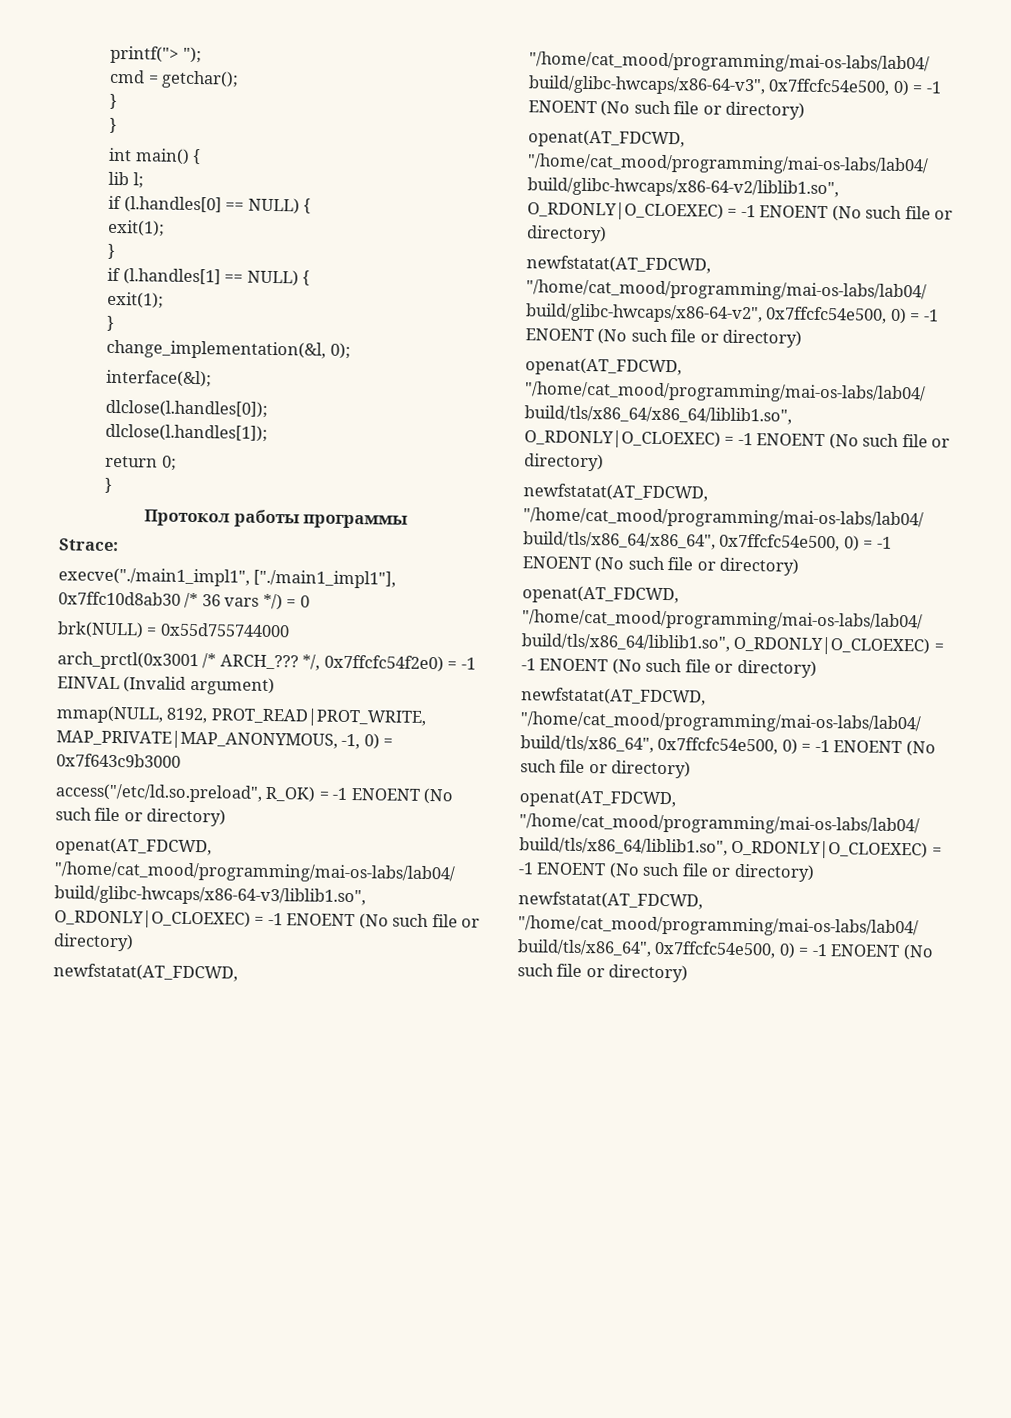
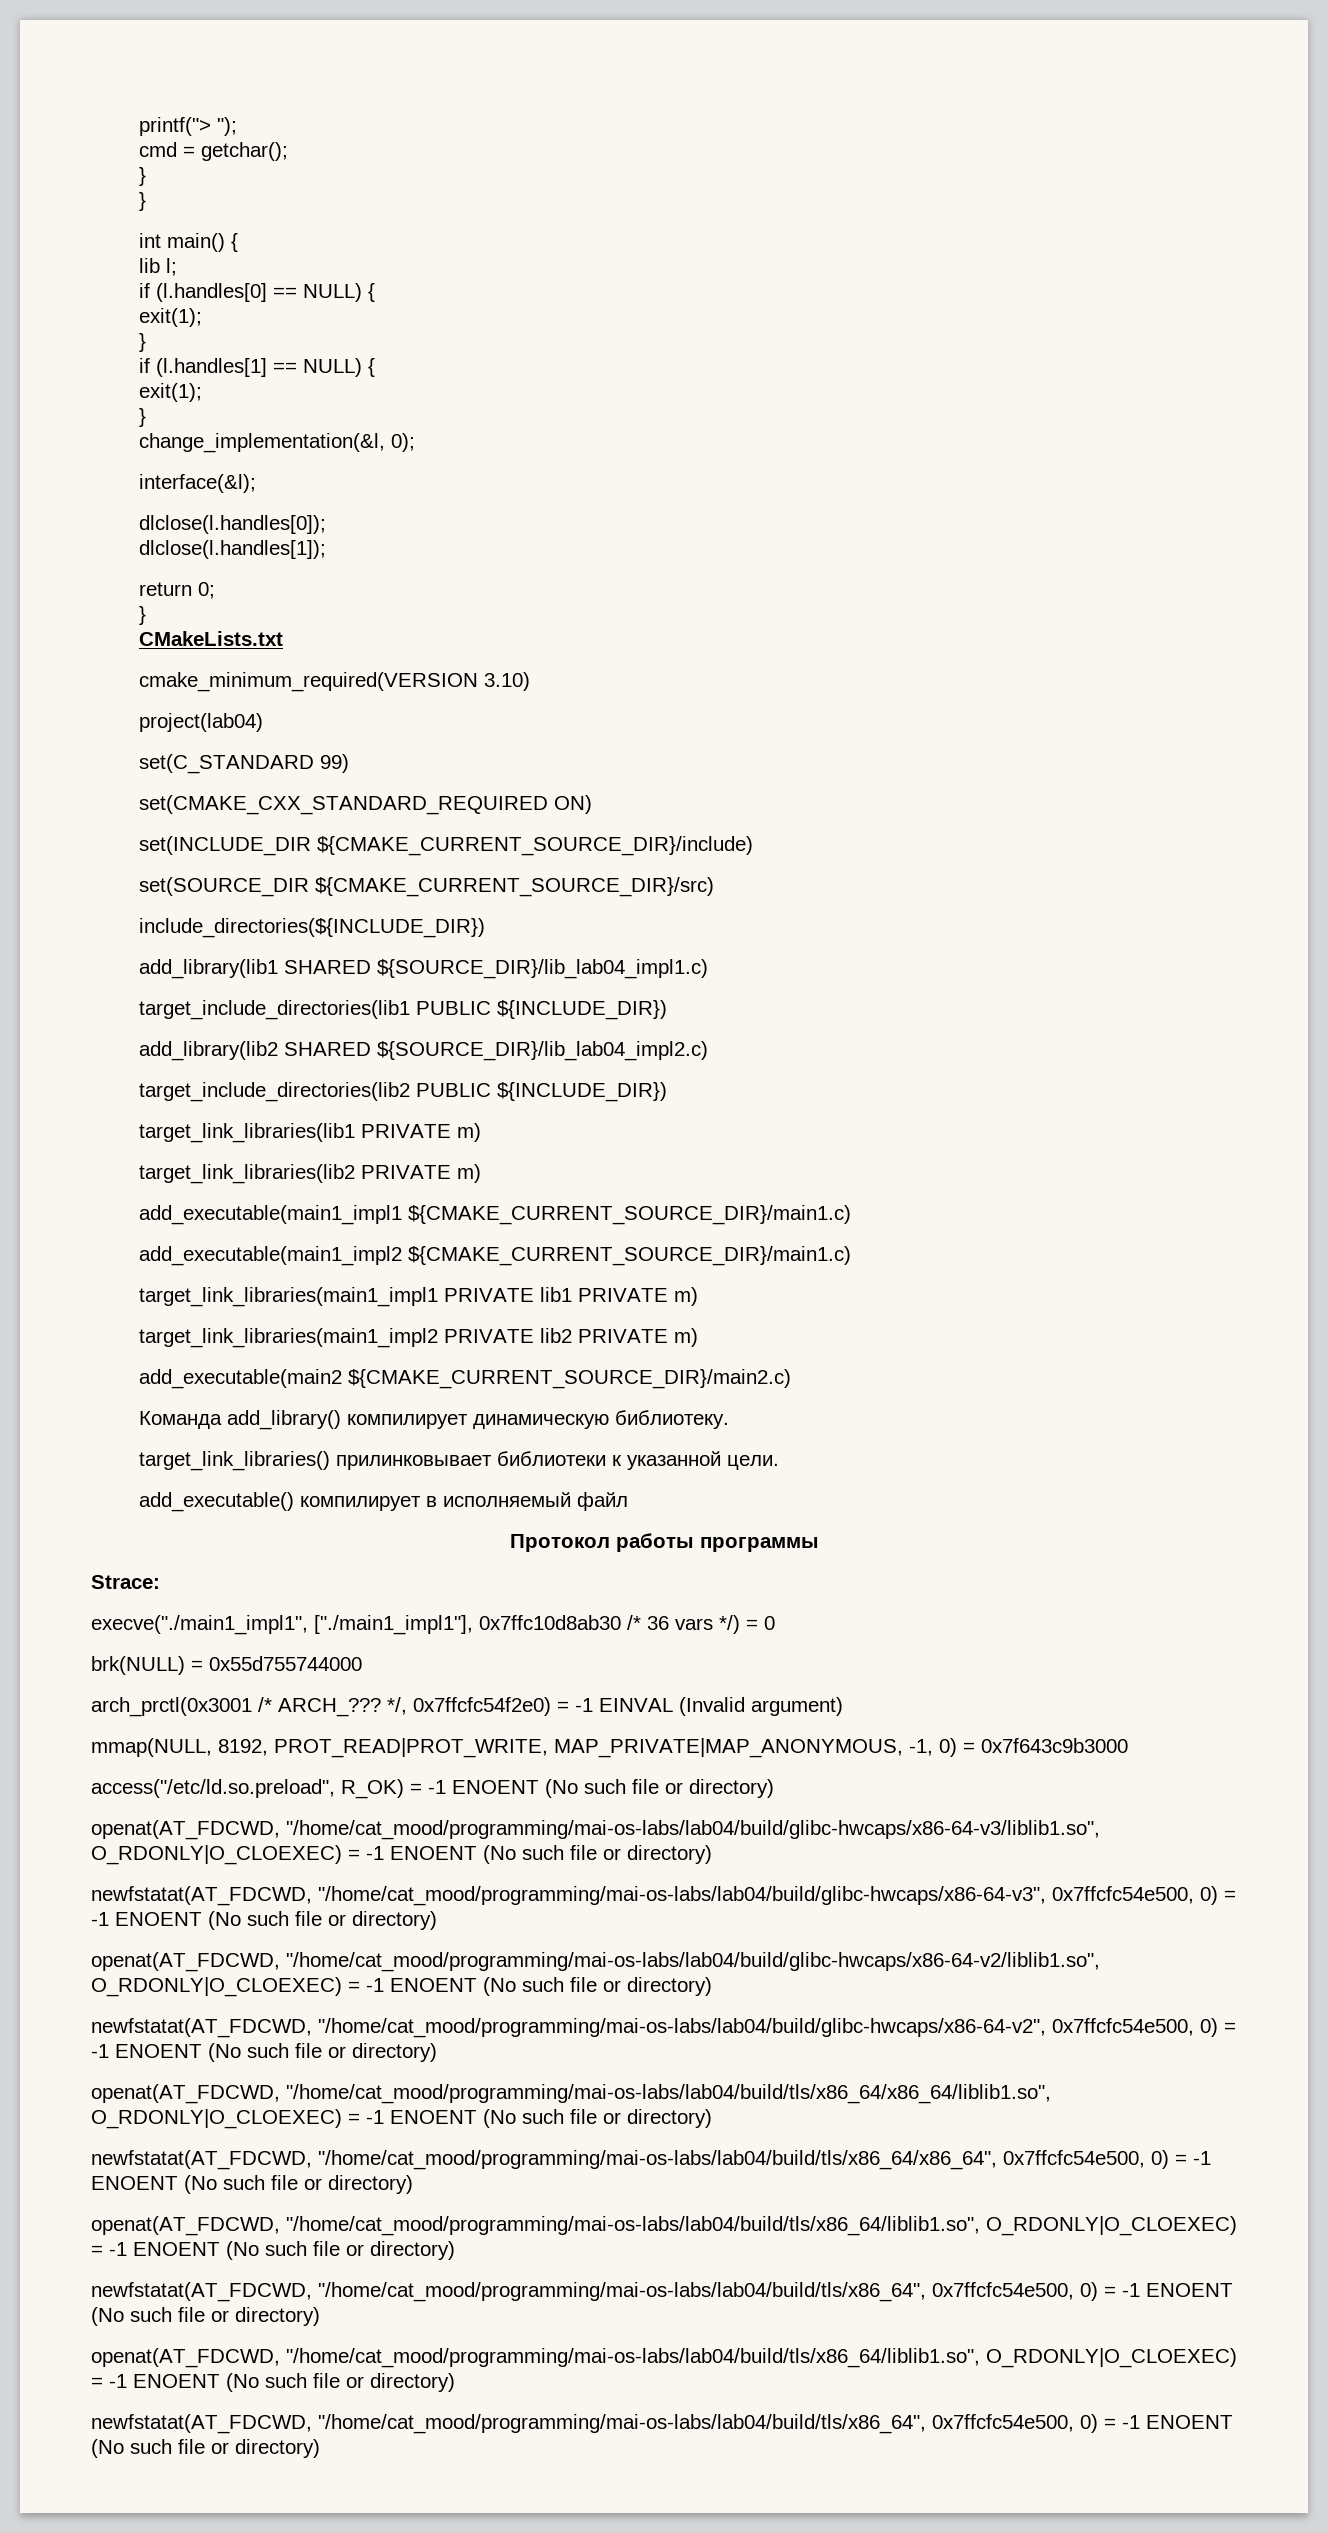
(113, 485) none -> [138,631,283,646] [138,672,530,692] [138,713,263,732] [138,754,349,774] [138,795,592,815] [138,836,753,856] [138,877,714,897] [138,918,485,938] [138,959,708,979] [138,1000,667,1020] [138,1041,708,1061] [138,1082,667,1102] [138,1123,481,1143] [138,1164,481,1184] [138,1205,851,1225] [138,1246,851,1266] [138,1287,698,1307] [138,1328,698,1348] [138,1369,791,1389] [138,1410,729,1430] [138,1451,779,1471] [138,1492,628,1512] // CMakeLists.txt // cmake_minimum_required(VERSION 3.10) // project(lab04) // set(C_STANDARD 99) // set(CMAKE_CXX_STANDARD_REQUIRED ON) // set(INCLUDE_DIR ${CMAKE_CURRENT_SOURCE_DIR}/include) // set(SOURCE_DIR ${CMAKE_CURRENT_SOURCE_DIR}/src) // include_directories(${INCLUDE_DIR}) // add_library(lib1 SHARED ${SOURCE_DIR}/lib_lab04_impl1.c) // target_include_directories(lib1 PUBLIC ${INCLUDE_DIR}) // add_library(lib2 SHARED ${SOURCE_DIR}/lib_lab04_impl2.c) // target_include_directories(lib2 PUBLIC ${INCLUDE_DIR}) // target_link_libraries(lib1 PRIVATE m) // target_link_libraries(lib2 PRIVATE m) // add_executable(main1_impl1 ${CMAKE_CURRENT_SOURCE_DIR}/main1.c) // add_executable(main1_impl2 ${CMAKE_CURRENT_SOURCE_DIR}/main1.c) // target_link_libraries(main1_impl1 PRIVATE lib1 PRIVATE m) // target_link_libraries(main1_impl2 PRIVATE lib2 PRIVATE m) // add_executable(main2 ${CMAKE_CURRENT_SOURCE_DIR}/main2.c) // Команда add_library() компилирует динамическую библиотеку. // target_link_libraries() прилинковывает библиотеки к указанной цели. // add_executable() компилирует в исполняемый файл

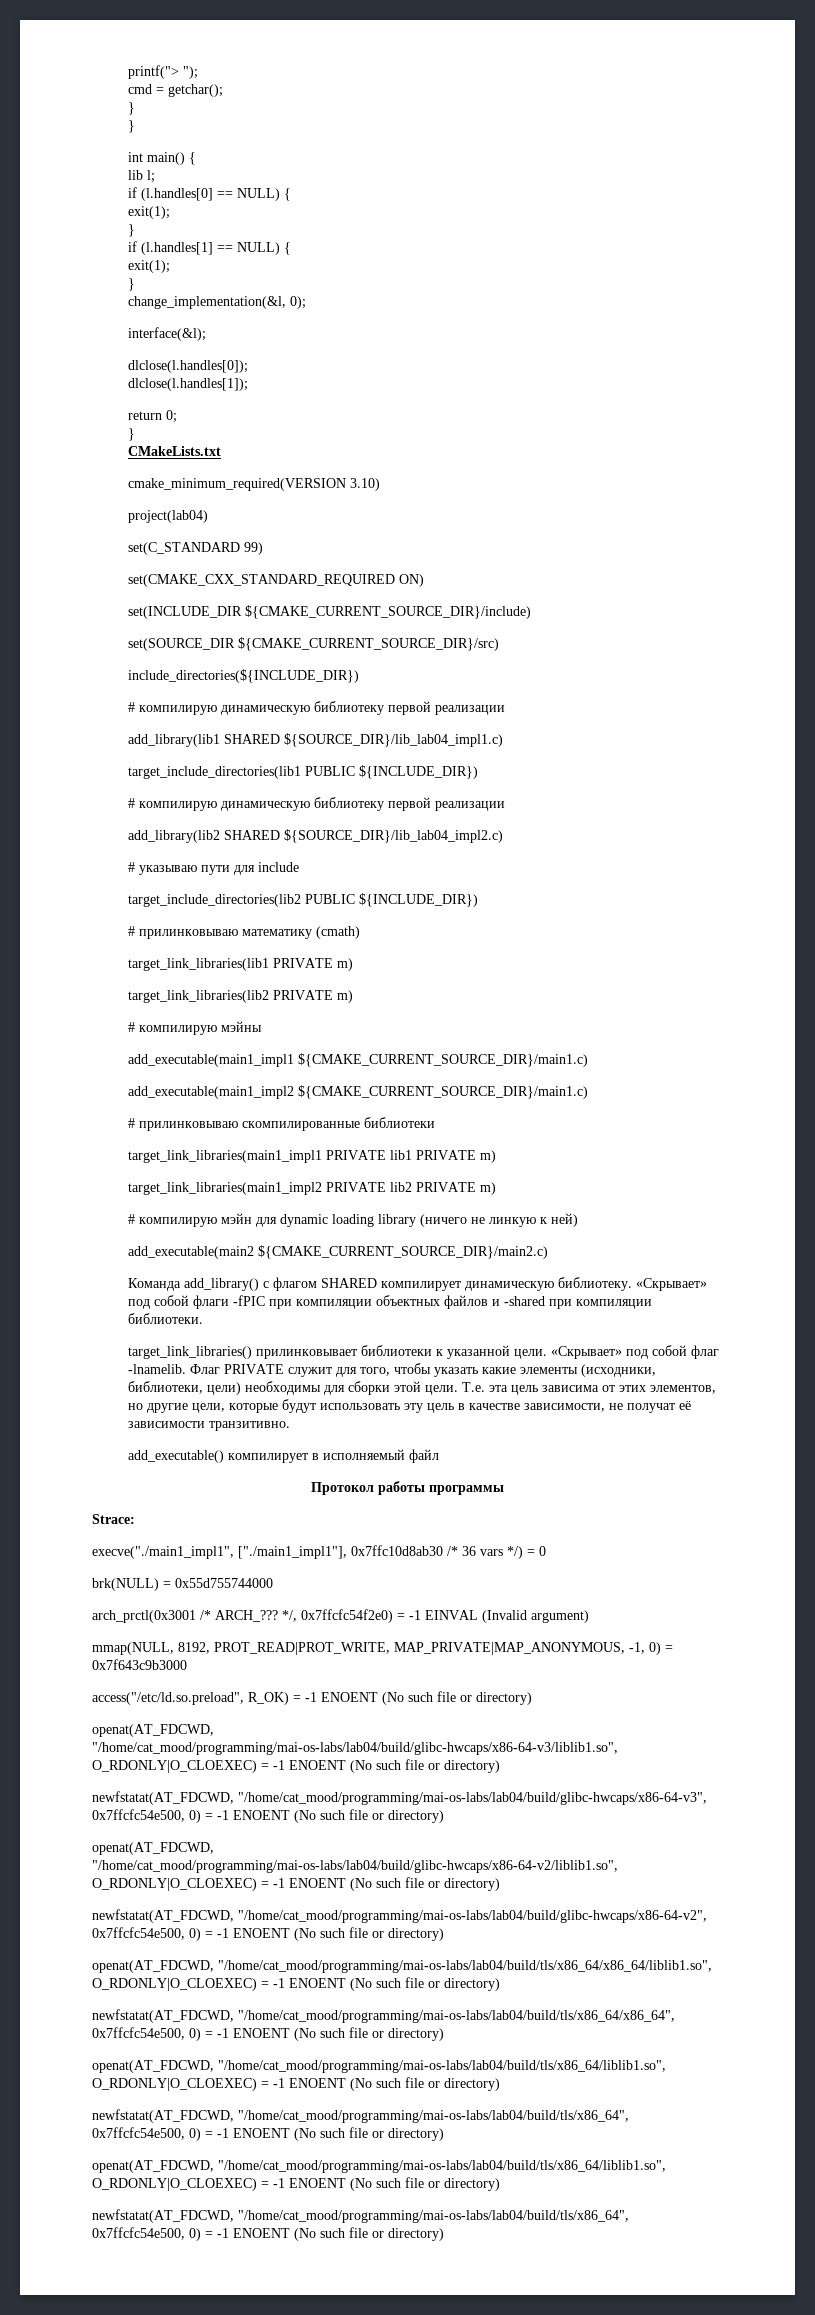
(485, 928) none -> [127,701,505,715] // # компилирую динамическую библиотеку первой реализации
[138,1041,708,1061] add_library(lib2 SHARED ${SOURCE_DIR}/lib_lab04_impl2.c) -> [127,797,505,811] [127,829,503,843] [127,862,299,875] # компилирую динамическую библиотеку первой реализации // add_library(lib2 SHARED ${SOURCE_DIR}/lib_lab04_impl2.c) // # указываю пути для include
(667, 1092) none -> [127,926,360,939] // # прилинковываю математику (cmath)
(481, 1173) none -> [127,1021,262,1035] // # компилирую мэйны
(851, 1256) none -> [127,1117,435,1131] // # прилинковываю скомпилированные библиотеки
(698, 1337) none -> [127,1213,578,1227] // # компилирую мэйн для dynamic loading library (ничего не линкую к ней)
(341, 1420) none -> [262,1277,377,1291] с флагом SHARED
(729, 1419) none -> [635,1278,707,1291] [127,1295,652,1309] [127,1313,203,1324] «Скрывает» под собой флаги -fPIC при компиляции объектных файлов и -shared при компиляции библиотеки.
(779, 1462) none -> [550,1345,719,1359] [127,1363,656,1377] [127,1381,716,1395] [127,1399,691,1413] [127,1421,290,1431] «Скрывает» под собой флаг -lnamelib. Флаг PRIVATE служит для того, чтобы указать какие элементы (исходники, библиотеки, цели) необходимы для сборки этой цели. Т.е. эта цель зависима от этих элементов, но другие цели, которые будут использовать эту цель в качестве зависимости, не получат её зависимости транзитивно.

